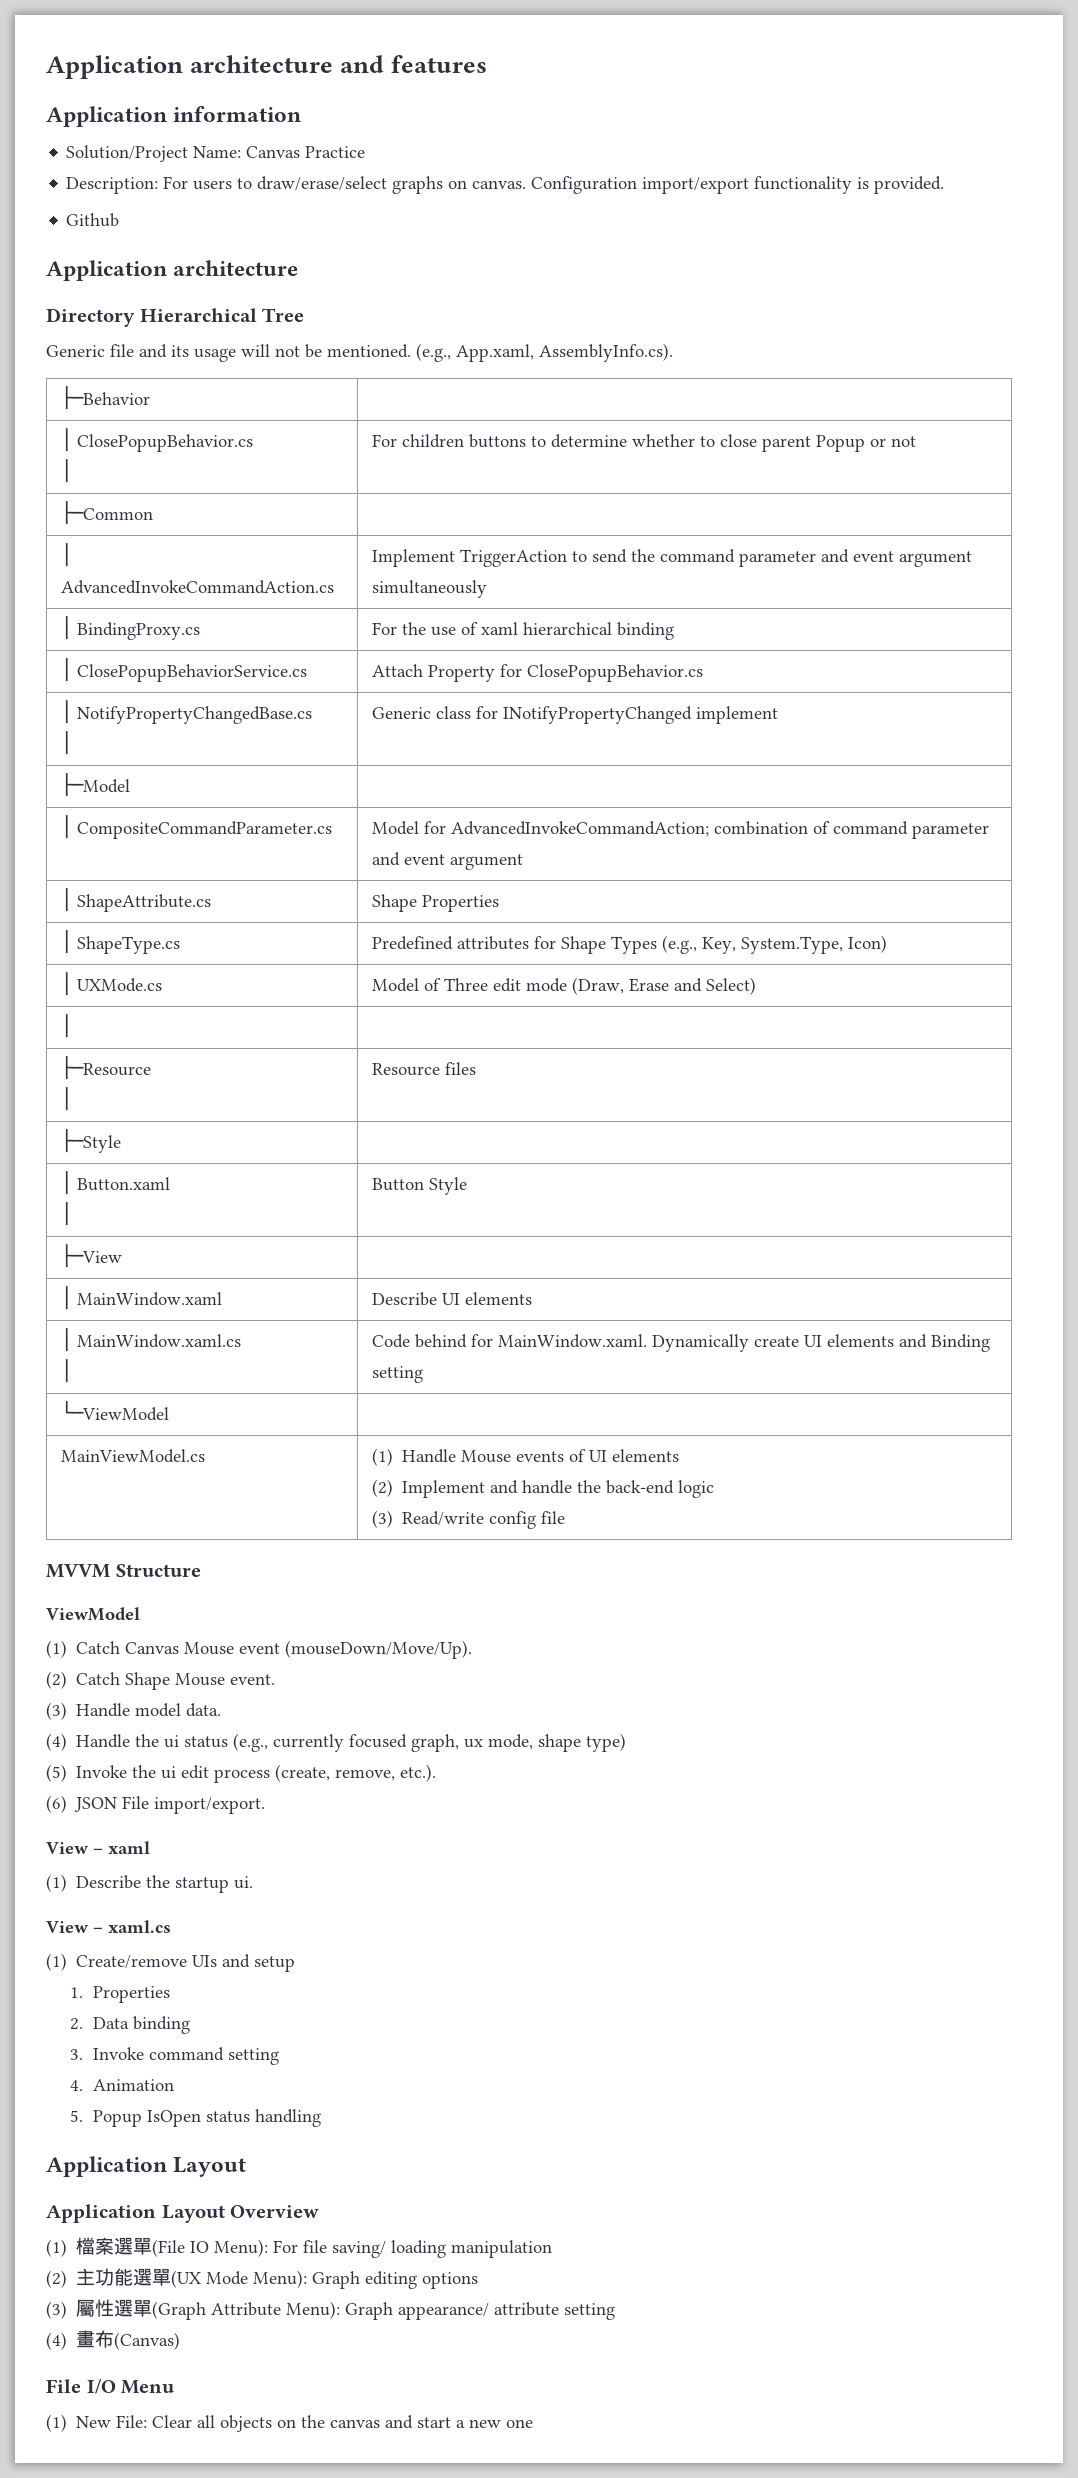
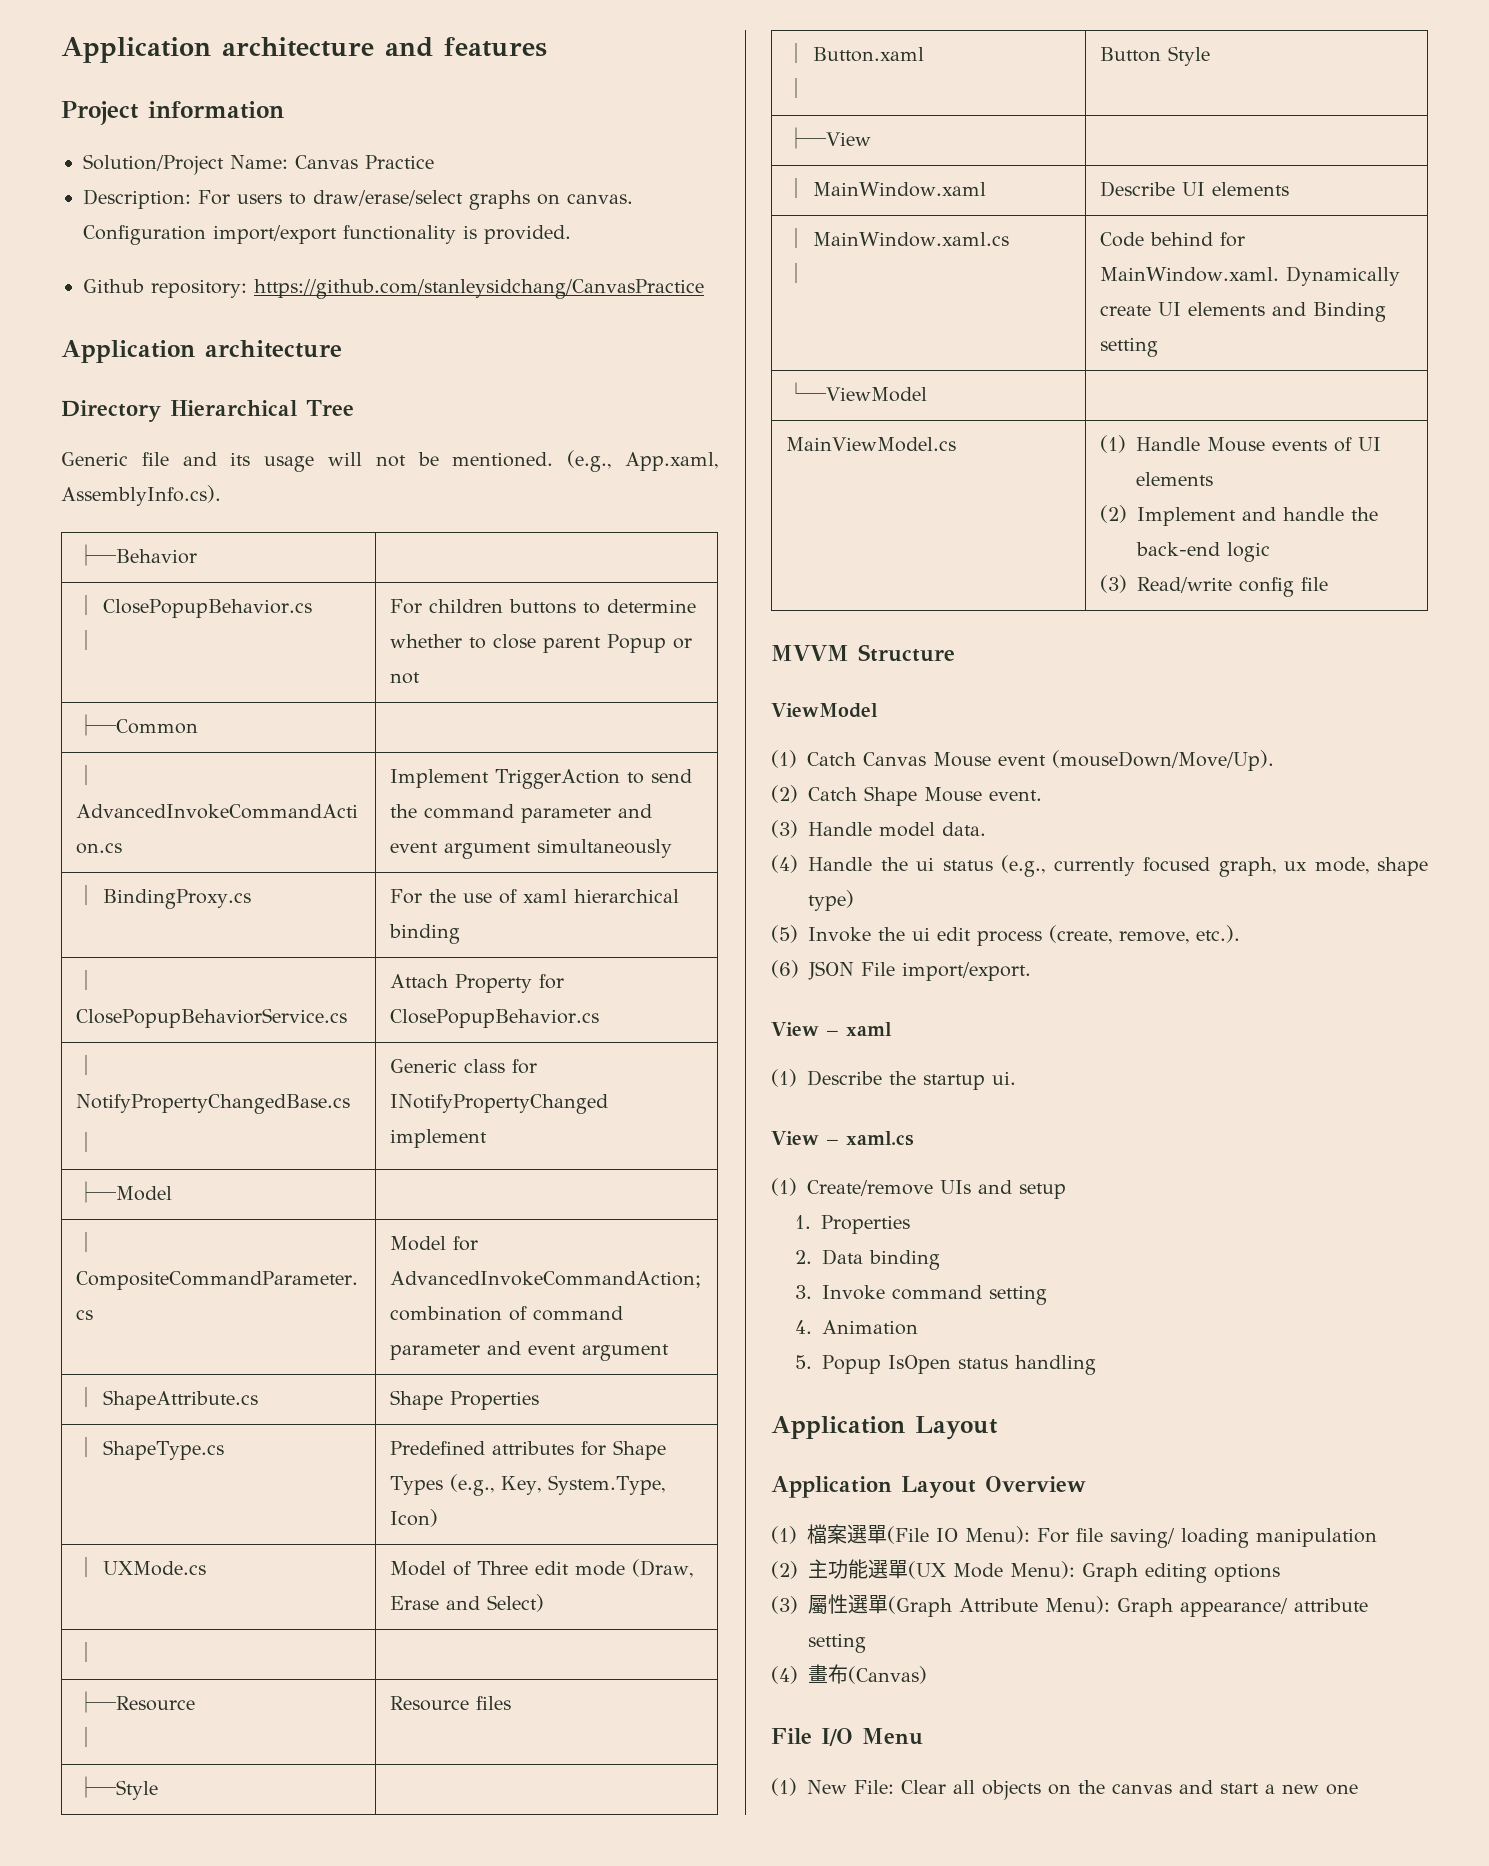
[46,106,167,127] Application -> [61,101,139,125] Project
(120, 220) none -> [151,279,704,299] repository: https://github.com/stanleysidchang/CanvasPractice

